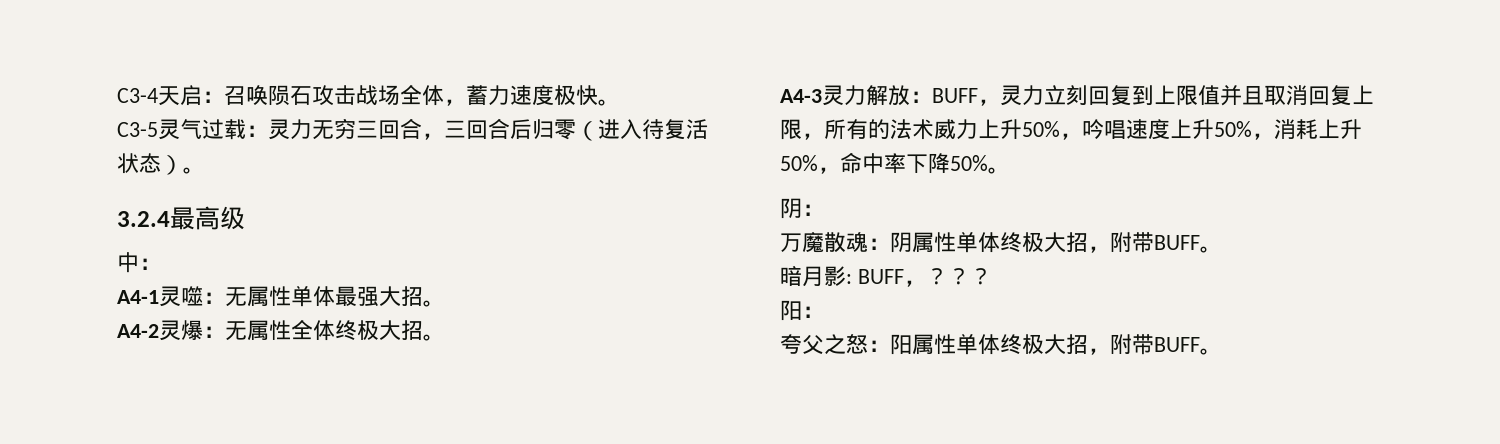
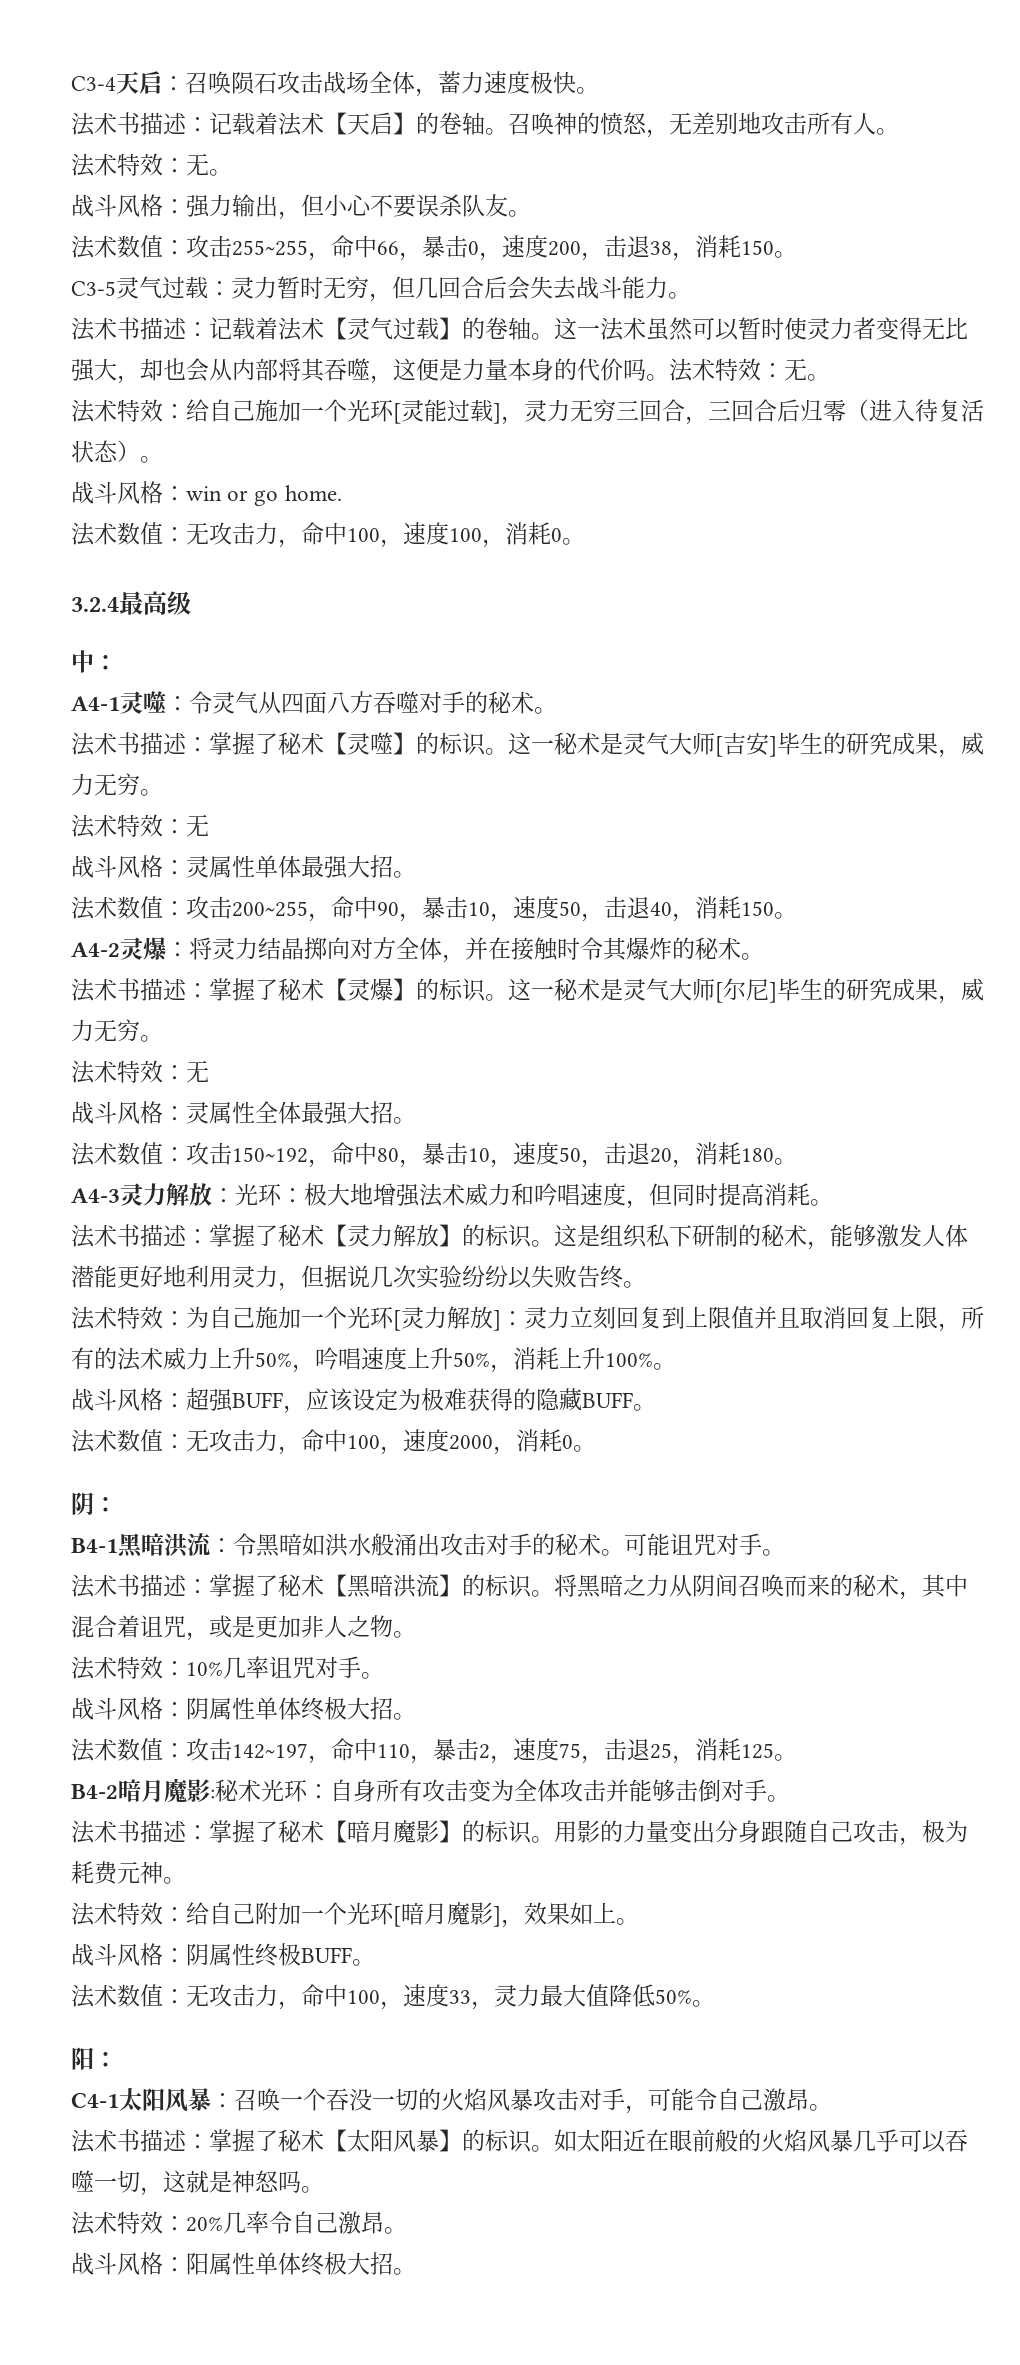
(620, 102) none -> [71,112,899,138] [71,153,232,177] [71,194,531,220] [71,235,797,261] // 法术书描述：记载着法术【天启】的卷轴。召唤神的愤怒，无差别地攻击所有人。 // 法术特效：无。 // 战斗风格：强力输出，但小心不要误杀队友。 // 法术数值：攻击255~255，命中66，暴击0，速度200，击退38，消耗150。
(312, 129) none -> [277,276,691,302] [71,317,968,341] [71,358,830,384] [71,399,570,425] 暂时无穷，但几回合后会失去战斗能力。 // 法术书描述：记载着法术【灵气过载】的卷轴。这一法术虽然可以暂时使灵力者变得无比强大，却也会从内部将其吞噬，这便是力量本身的代价吗。法术特效：无。 // 法术特效：给自己施加一个光环[灵能过载]，灵力
(205, 170) none -> [71,481,342,506] [71,522,585,548] // 战斗风格：win or go home. // 法术数值：无攻击力，命中100，速度100，消耗0。
[225,287,247,307] 无 -> [189,691,557,714] [71,732,984,758] [71,773,163,796] [71,814,209,838] [71,855,209,878] 令灵气从四面八方吞噬对手的秘术。 // 法术书描述：掌握了秘术【灵噬】的标识。这一秘术是灵气大师[吉安]毕生的研究成果，威力无穷。 // 法术特效：无 // 战斗风格：灵
[117,320,247,341] A4-2灵爆：无 -> [71,896,797,922] [71,937,764,963] [71,978,984,1004] [71,1019,163,1042] [71,1060,209,1084] [71,1101,209,1124] 法术数值：攻击200~255，命中90，暴击10，速度50，击退40，消耗150。 // A4-2灵爆：将灵力结晶掷向对方全体，并在接触时令其爆炸的秘术。 // 法术书描述：掌握了秘术【灵爆】的标识。这一秘术是灵气大师[尔尼]毕生的研究成果，威力无穷。 // 法术特效：无 // 战斗风格：灵
[335,320,445,341] [780,85,1000,106] 终极大招。 // A4-3灵力解放：BUFF， -> [301,1101,416,1125] [71,1142,797,1168] [71,1183,833,1209] [71,1224,968,1250] [71,1265,646,1291] [71,1306,524,1331] 最强大招。 // 法术数值：攻击150~192，命中80，暴击10，速度50，击退20，消耗180。 // A4-3灵力解放：光环：极大地增强法术威力和吟唱速度，但同时提高消耗。 // 法术书描述：掌握了秘术【灵力解放】的标识。这是组织私下研制的秘术，能够激发人体潜能更好地利用灵力，但据说几次实验纷纷以失败告终。 // 法术特效：为自己施加一个光环[灵力解放]：
[780,152,1010,174] [780,198,824,219] [780,232,868,253] 50%，命中率下降50%。 // 阴： // 万魔散魂 -> [605,1353,676,1370] [71,1388,656,1414] [71,1429,596,1455] [71,1492,117,1515] [71,1533,785,1558] [71,1574,968,1600] [71,1615,416,1641] [71,1656,384,1680] [71,1697,163,1720] 100%。 // 战斗风格：超强BUFF，应该设定为极难获得的隐藏BUFF。 // 法术数值：无攻击力，命中100，速度2000，消耗0。 // 阴： // B4-1黑暗洪流：令黑暗如洪水般涌出攻击对手的秘术。可能诅咒对手。 // 法术书描述：掌握了秘术【黑暗洪流】的标识。将黑暗之力从阴间召唤而来的秘术，其中混合着诅咒，或是更加非人之物。 // 法术特效：10%几率诅咒对手。 // 战斗风格
[1088,232,1222,253] [780,266,992,287] [780,300,824,321] [780,334,868,355] ，附带BUFF。 // 暗月影: BUFF，？？？ // 阳： // 夸父之怒 -> [393,1713,416,1720] [71,1738,797,1764] [71,1778,790,1803] [71,1820,968,1846] [71,1861,186,1885] [71,1902,639,1928] [71,1943,375,1967] [71,1984,715,2010] [71,2047,117,2070] [71,2088,832,2114] [71,2129,968,2153] [71,2170,324,2196] [71,2211,407,2235] [71,2252,163,2275] 。 // 法术数值：攻击142~197，命中110，暴击2，速度75，击退25，消耗125。 // B4-2暗月魔影:秘术光环：自身所有攻击变为全体攻击并能够击倒对手。 // 法术书描述：掌握了秘术【暗月魔影】的标识。用影的力量变出分身跟随自己攻击，极为耗费元神。 // 法术特效：给自己附加一个光环[暗月魔影]，效果如上。 // 战斗风格：阴属性终极BUFF。 // 法术数值：无攻击力，命中100，速度33，灵力最大值降低50%。 // 阳： // C4-1太阳风暴：召唤一个吞没一切的火焰风暴攻击对手，可能令自己激昂。 // 法术书描述：掌握了秘术【太阳风暴】的标识。如太阳近在眼前般的火焰风暴几乎可以吞噬一切，这就是神怒吗。 // 法术特效：20%几率令自己激昂。 // 战斗风格
[1088,334,1200,355] ，附带BUFF -> (393, 2263) none

